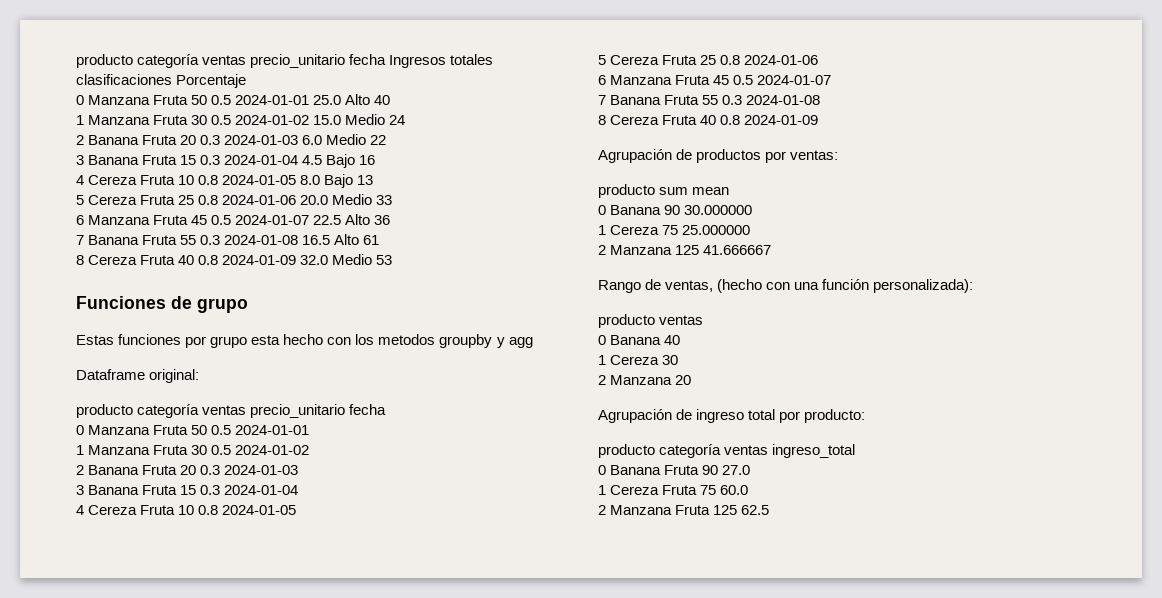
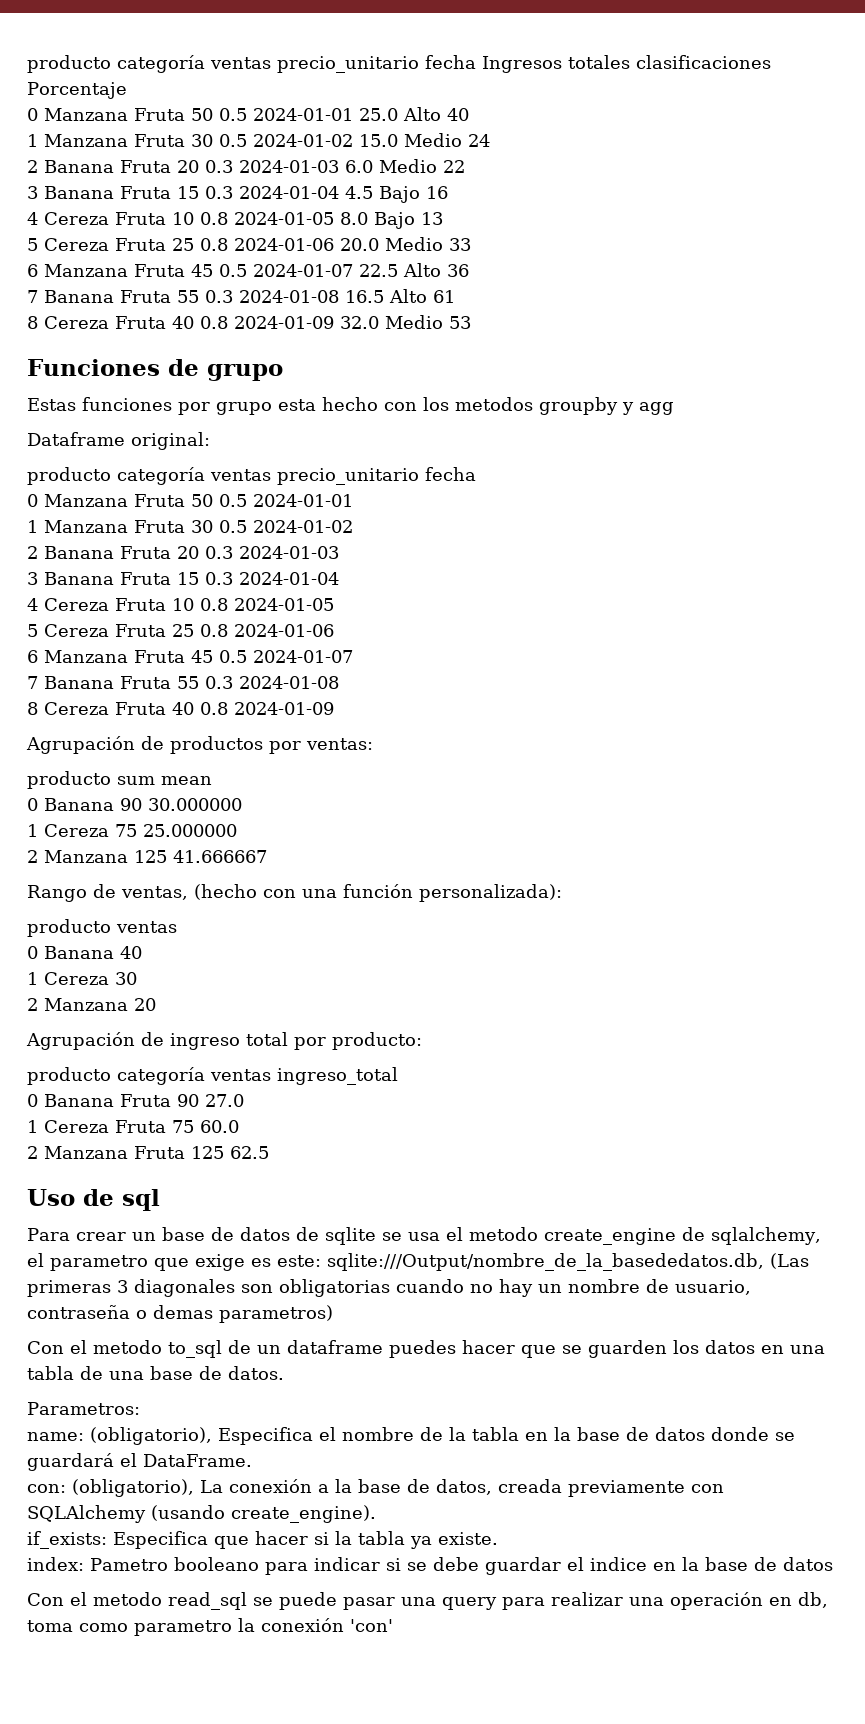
(770, 510) none -> [27,1189,160,1211] [27,1227,821,1245] [27,1253,809,1271] [27,1279,751,1297] [27,1305,333,1323] [27,1340,825,1358] [27,1366,284,1380] [27,1402,140,1415] [27,1427,795,1445] [27,1453,252,1471] [27,1479,724,1497] [27,1505,376,1523] [27,1531,498,1549] [27,1557,833,1575] [27,1592,828,1610] [27,1618,393,1636] // Uso de sql // Para crear un base de datos de sqlite se usa el metodo create_engine de sqlalchemy, el parametro que exige es este: sqlite:///Output/nombre_de_la_basededatos.db, (Las primeras 3 diagonales son obligatorias cuando no hay un nombre de usuario, contraseña o demas parametros) // Con el metodo to_sql de un dataframe puedes hacer que se guarden los datos en una tabla de una base de datos. // Parametros: // name: (obligatorio), Especifica el nombre de la tabla en la base de datos donde se guardará el DataFrame. // con: (obligatorio), La conexión a la base de datos, creada previamente con SQLAlchemy (usando create_engine). // if_exists: Especifica que hacer si la tabla ya existe. // index: Pametro booleano para indicar si se debe guardar el indice en la base de datos // Con el metodo read_sql se puede pasar una query para realizar una operación en db, toma como parametro la conexión 'con'

